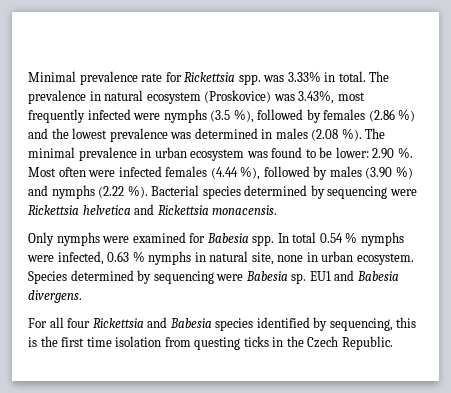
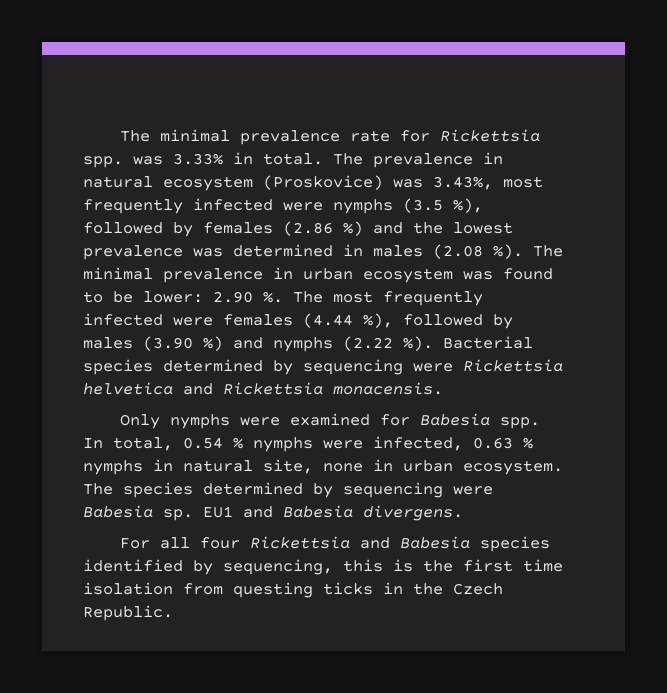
[28,71,76,82] Minimal -> [119,129,230,142] The minimal
[28,166,162,177] Most often were infected -> [293,291,483,306] [83,313,213,326] The most frequently infected were
[292,232,317,243] total -> [113,437,173,451] total,
[28,271,67,284] Species -> [83,482,193,498] The species

